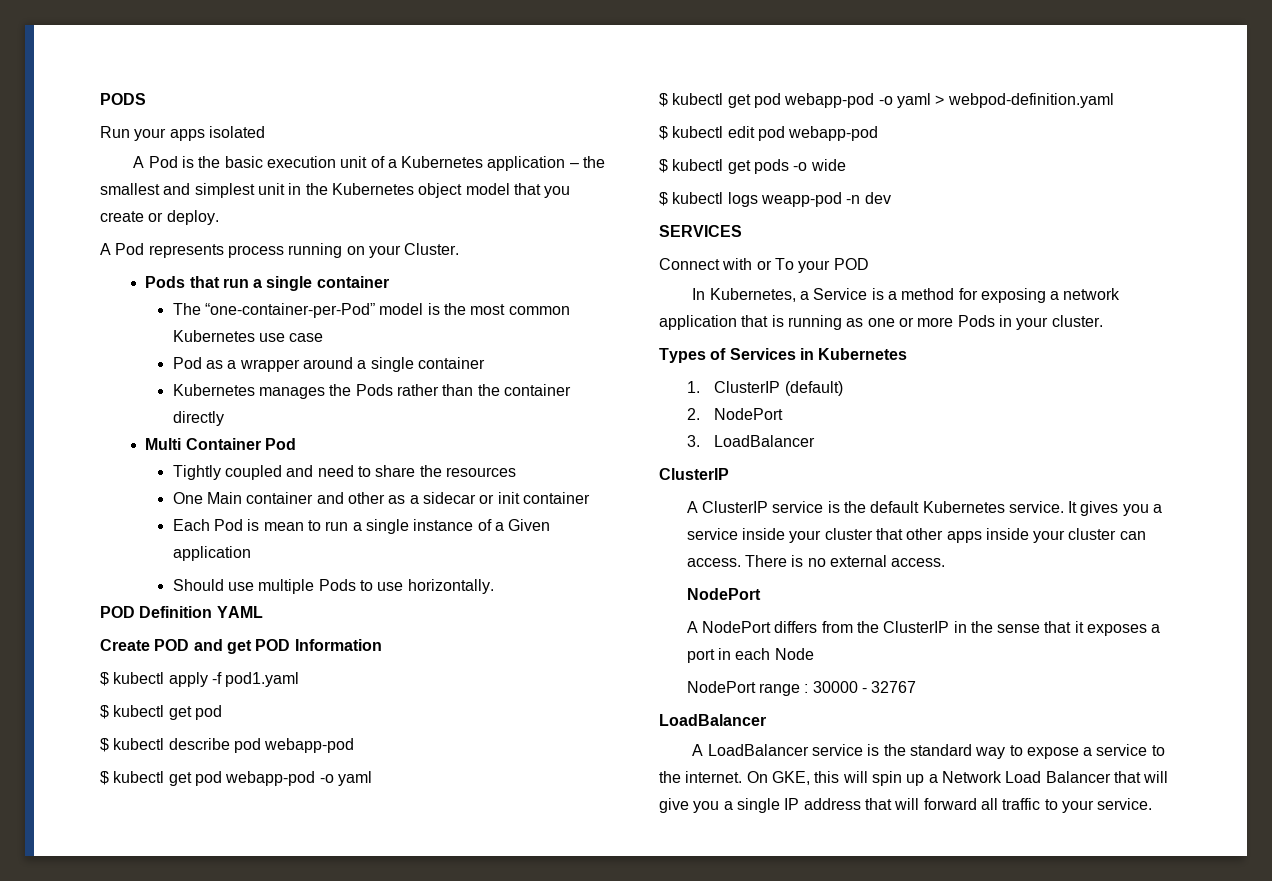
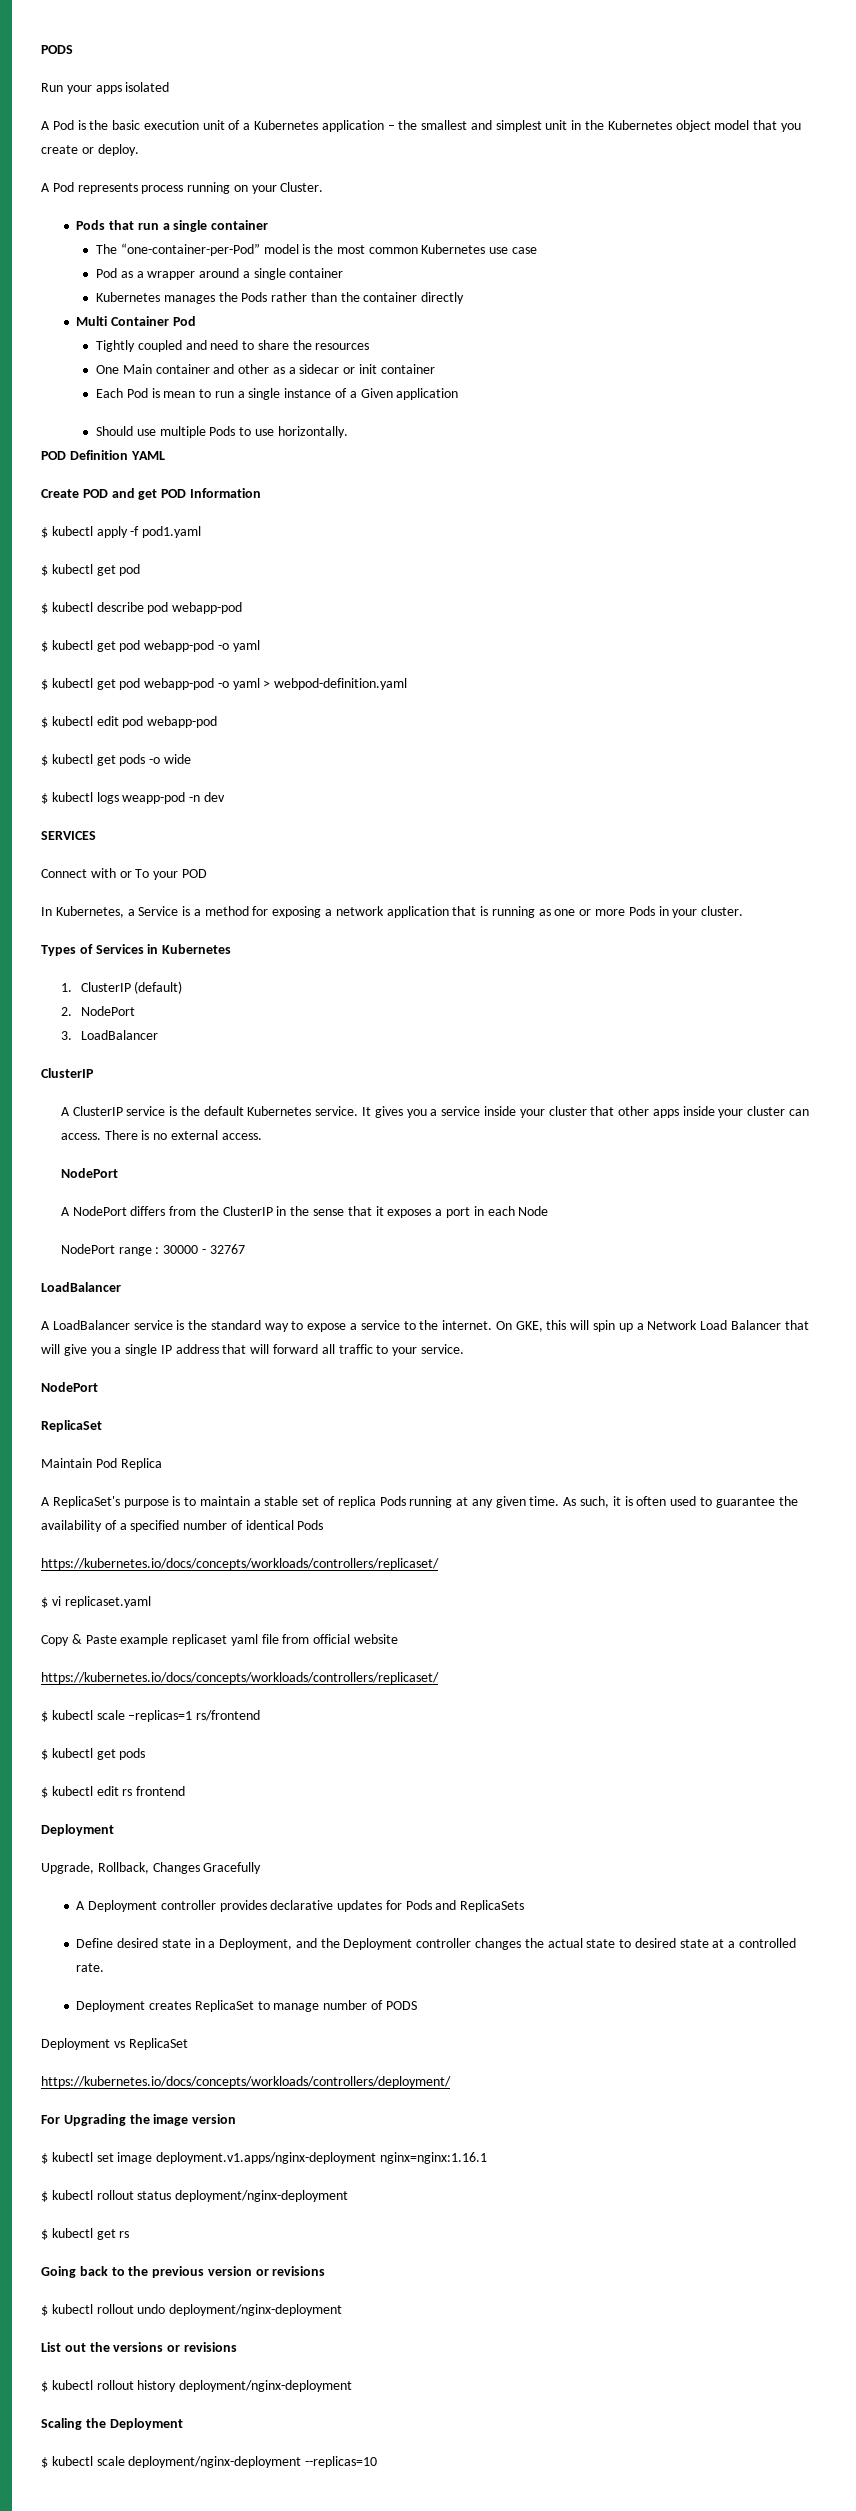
(1153, 804) none -> [41,1382,98,1392] [41,1420,102,1432] [41,1458,162,1470] [41,1496,798,1508] [41,1520,324,1532] [41,1558,439,1570] [41,1596,151,1608] [41,1634,399,1646] [41,1672,439,1684] [41,1710,261,1722] [41,1748,146,1760] [41,1786,186,1798] [41,1824,114,1836] [41,1862,262,1874] [76,1900,525,1912] [76,1938,797,1950] [76,1963,105,1972] [76,2000,417,2012] [41,2038,188,2050] [41,2076,451,2088] [41,2114,237,2126] [41,2152,487,2164] [41,2190,349,2202] [41,2228,130,2240] [41,2266,326,2278] [41,2304,343,2316] [41,2342,237,2352] [41,2380,353,2392] [41,2418,183,2430] [41,2456,378,2468] // NodePort // ReplicaSet // Maintain Pod Replica // A ReplicaSet's purpose is to maintain a stable set of replica Pods running at any given time. As such, it is often used to guarantee the availability of a specified number of identical Pods // https://kubernetes.io/docs/concepts/workloads/controllers/replicaset/ // $ vi replicaset.yaml // Copy & Paste example replicaset yaml file from official website // https://kubernetes.io/docs/concepts/workloads/controllers/replicaset/ // $ kubectl scale –replicas=1 rs/frontend // $ kubectl get pods // $ kubectl edit rs frontend // Deployment // Upgrade, Rollback, Changes Gracefully // A Deployment controller provides declarative updates for Pods and ReplicaSets // Define desired state in a Deployment, and the Deployment controller changes the actual state to desired state at a controlled rate. // Deployment creates ReplicaSet to manage number of PODS // Deployment vs ReplicaSet // https://kubernetes.io/docs/concepts/workloads/controllers/deployment/ // For Upgrading the image version // $ kubectl set image deployment.v1.apps/nginx-deployment nginx=nginx:1.16.1 // $ kubectl rollout status deployment/nginx-deployment // $ kubectl get rs // Going back to the previous version or revisions // $ kubectl rollout undo deployment/nginx-deployment // List out the versions or revisions // $ kubectl rollout history deployment/nginx-deployment // Scaling the Deployment // $ kubectl scale deployment/nginx-deployment --replicas=10

